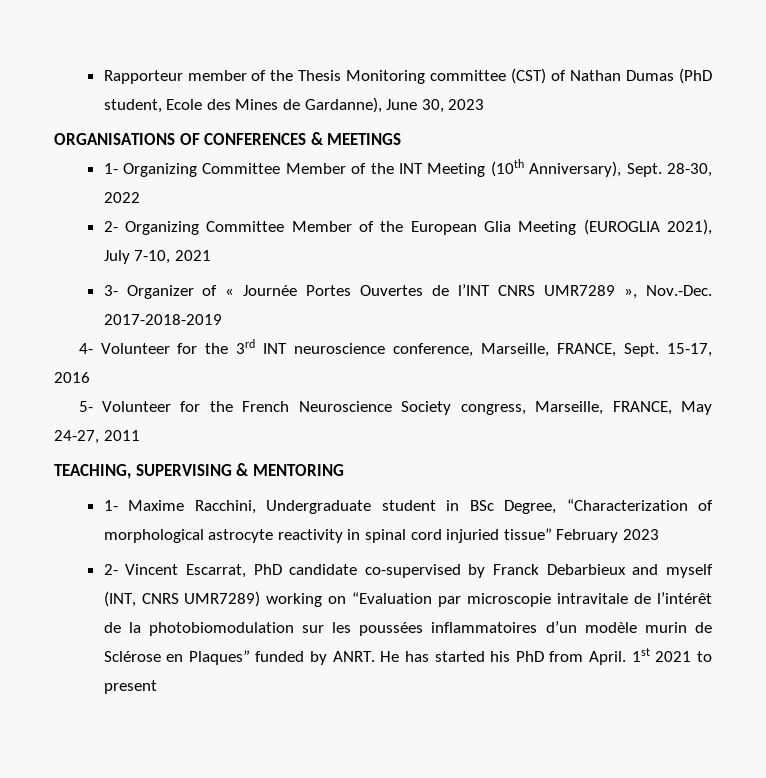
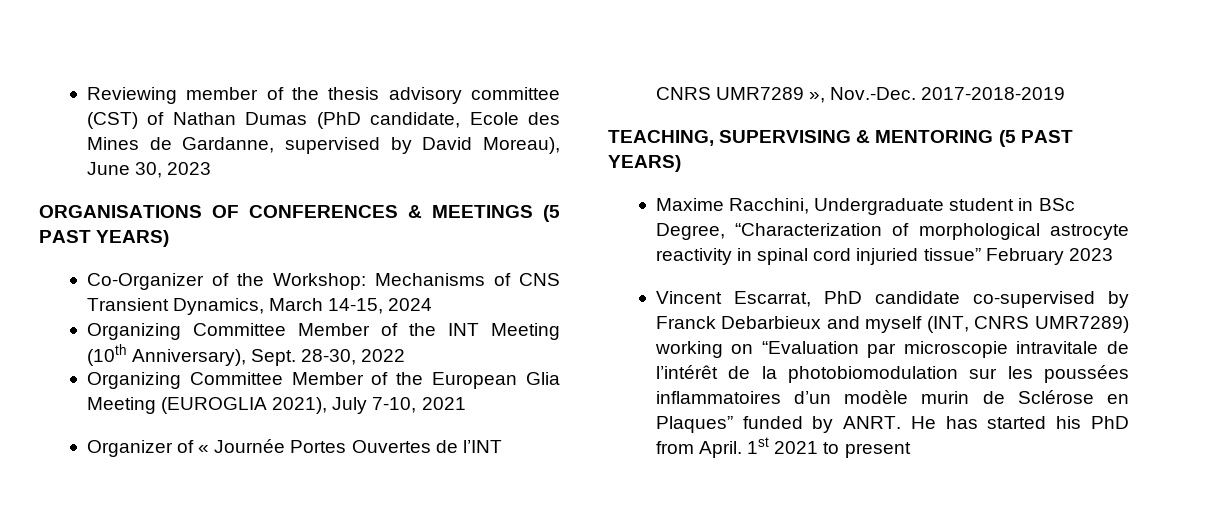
[103,70,183,84] Rapporteur -> [86,87,177,104] Reviewing
[298,70,426,84] Thesis Monitoring -> [328,87,462,104] thesis advisory
[103,99,162,113] student, -> [370,112,461,128] candidate,
[304,97,382,113] Gardanne), -> [182,137,560,154] Gardanne, supervised by David Moreau),
[103,163,118,174] // 1- -> [543,205,560,222] [39,230,170,247] [86,273,560,290] [86,298,433,315] (5 PAST YEARS) // Co-Organizer of the Workshop: Mechanisms of CNS Transient Dynamics, March 14-15, 2024 //
[103,221,118,232] 2- -> (406, 355) none
[103,285,118,296] 3- -> (466, 403) none
[78,339,712,357] [54,372,90,383] [78,401,712,415] [54,430,140,444] // 4- Volunteer for the 3rd INT neuroscience conference, Marseille, FRANCE, Sept. 15-17, 2016 // 5- Volunteer for the French Neuroscience Society congress, Marseille, FRANCE, May 24-27, 2011 -> (1066, 93) none
[103,500,118,511] // 1- -> [998,130,1073,147] [608,155,681,172] (5 PAST YEARS) //
[103,564,118,575] 2- -> (1113, 254) none

